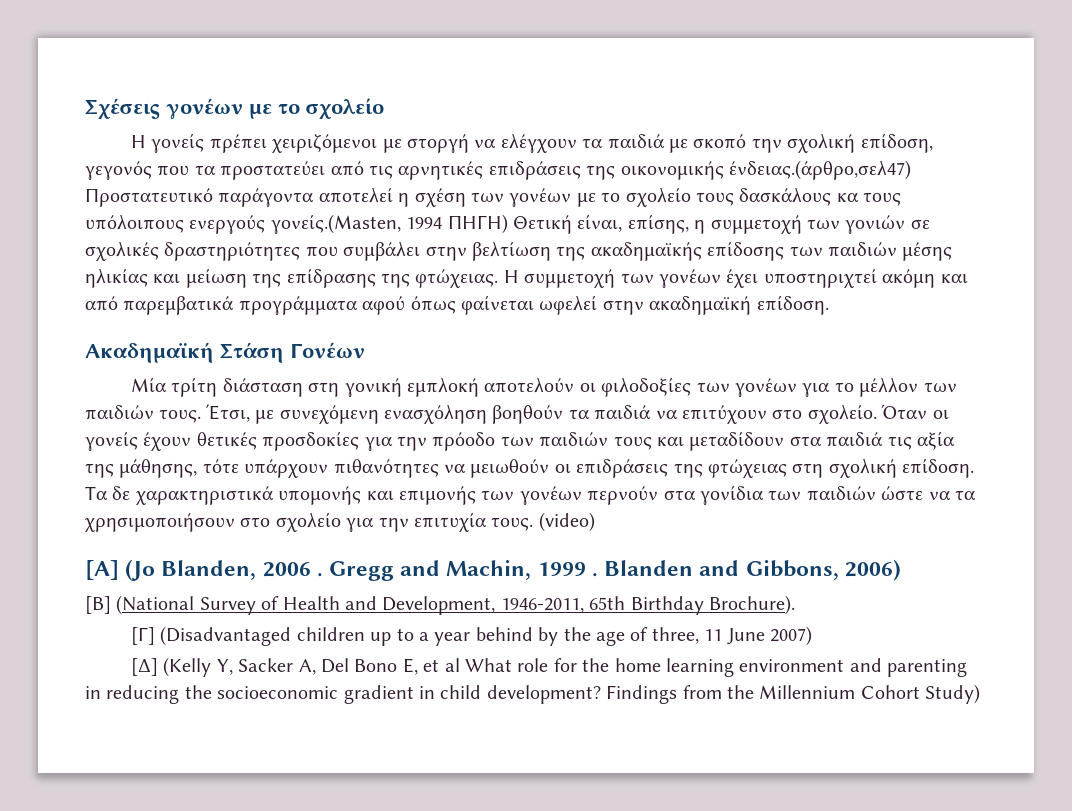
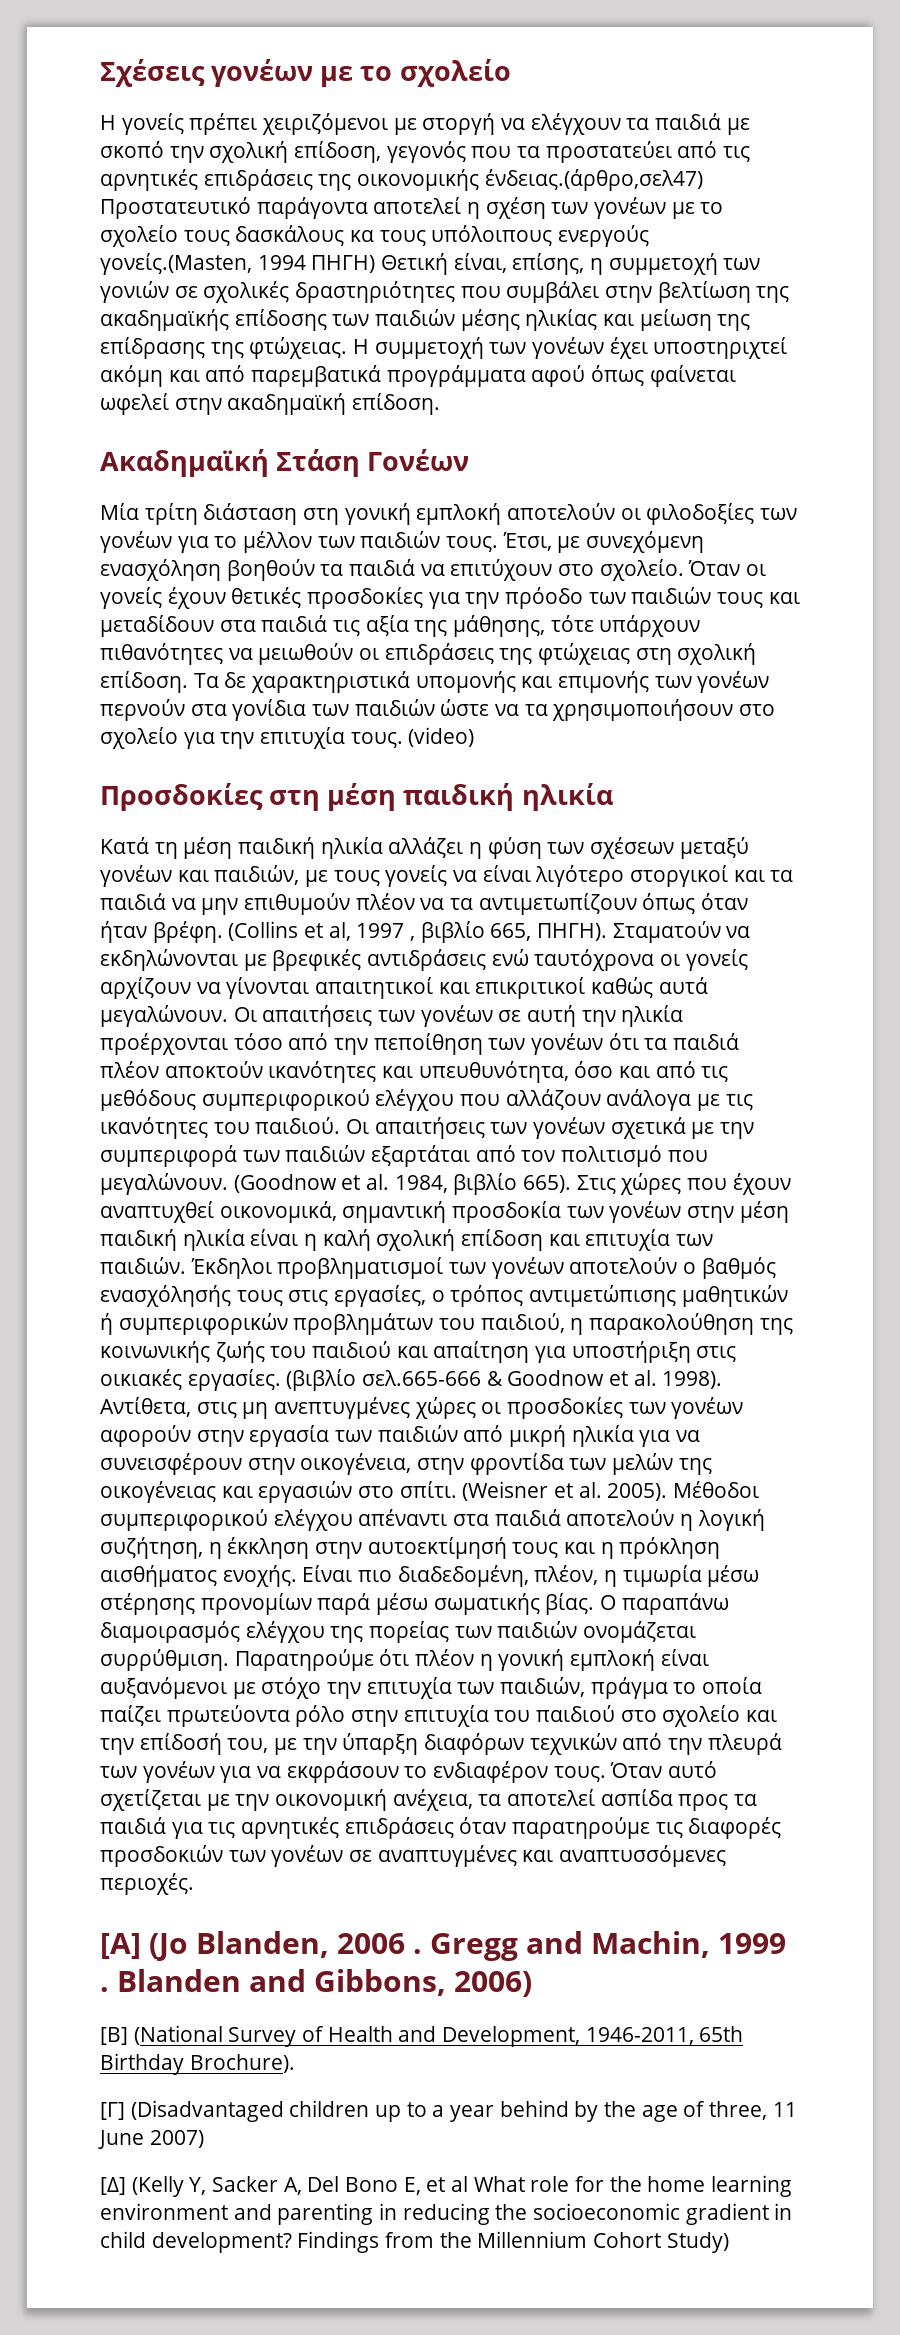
(595, 522) none -> [100,783,613,811] [100,837,749,859] [100,865,794,887] [100,893,749,915] [100,921,751,943] [100,949,748,971] [100,977,708,999] [100,1005,684,1027] [100,1033,740,1055] [100,1061,729,1083] [100,1089,753,1111] [100,1117,755,1139] [100,1145,708,1167] [100,1173,791,1195] [100,1201,789,1223] [100,1229,714,1251] [100,1257,776,1279] [100,1285,788,1307] [100,1313,793,1335] [100,1341,737,1363] [100,1369,723,1391] [100,1397,744,1419] [100,1425,701,1447] [100,1453,712,1475] [100,1481,760,1503] [100,1509,765,1531] [100,1537,721,1559] [100,1565,760,1587] [100,1593,729,1615] [100,1621,697,1643] [100,1649,709,1671] [100,1677,763,1699] [100,1705,778,1727] [100,1733,782,1755] [100,1761,718,1783] [100,1789,758,1811] [100,1817,782,1839] [100,1845,727,1867] [100,1873,194,1895] // Προσδοκίες στη μέση παιδική ηλικία // Κατά τη μέση παιδική ηλικία αλλάζει η φύση των σχέσεων μεταξύ γονέων και παιδιών, με τους γονείς να είναι λιγότερο στοργικοί και τα παιδιά να μην επιθυμούν πλέον να τα αντιμετωπίζουν όπως όταν ήταν βρέφη. (Collins et al, 1997 , βιβλίο 665, ΠΗΓΗ). Σταματούν να εκδηλώνονται με βρεφικές αντιδράσεις ενώ ταυτόχρονα οι γονείς αρχίζουν να γίνονται απαιτητικοί και επικριτικοί καθώς αυτά μεγαλώνουν. Οι απαιτήσεις των γονέων σε αυτή την ηλικία προέρχονται τόσο από την πεποίθηση των γονέων ότι τα παιδιά πλέον αποκτούν ικανότητες και υπευθυνότητα, όσο και από τις μεθόδους συμπεριφορικού ελέγχου που αλλάζουν ανάλογα με τις ικανότητες του παιδιού. Οι απαιτήσεις των γονέων σχετικά με την συμπεριφορά των παιδιών εξαρτάται από τον πολιτισμό που μεγαλώνουν. (Goodnow et al. 1984, βιβλίο 665). Στις χώρες που έχουν αναπτυχθεί οικονομικά, σημαντική προσδοκία των γονέων στην μέση παιδική ηλικία είναι η καλή σχολική επίδοση και επιτυχία των παιδιών. Έκδηλοι προβληματισμοί των γονέων αποτελούν ο βαθμός ενασχόλησής τους στις εργασίες, ο τρόπος αντιμετώπισης μαθητικών ή συμπεριφορικών προβλημάτων του παιδιού, η παρακολούθηση της κοινωνικής ζωής του παιδιού και απαίτηση για υποστήριξη στις οικιακές εργασίες. (βιβλίο σελ.665-666 & Goodnow et al. 1998). Αντίθετα, στις μη ανεπτυγμένες χώρες οι προσδοκίες των γονέων αφορούν στην εργασία των παιδιών από μικρή ηλικία για να συνεισφέρουν στην οικογένεια, στην φροντίδα των μελών της οικογένειας και εργασιών στο σπίτι. (Weisner et al. 2005). Μέθοδοι συμπεριφορικού ελέγχου απέναντι στα παιδιά αποτελούν η λογική συζήτηση, η έκκληση στην αυτοεκτίμησή τους και η πρόκληση αισθήματος ενοχής. Είναι πιο διαδεδομένη, πλέον, η τιμωρία μέσω στέρησης προνομίων παρά μέσω σωματικής βίας. Ο παραπάνω διαμοιρασμός ελέγχου της πορείας των παιδιών ονομάζεται συρρύθμιση. Παρατηρούμε ότι πλέον η γονική εμπλοκή είναι αυξανόμενοι με στόχο την επιτυχία των παιδιών, πράγμα το οποία παίζει πρωτεύοντα ρόλο στην επιτυχία του παιδιού στο σχολείο και την επίδοσή του, με την ύπαρξη διαφόρων τεχνικών από την πλευρά των γονέων για να εκφράσουν το ενδιαφέρον τους. Όταν αυτό σχετίζεται με την οικονομική ανέχεια, τα αποτελεί ασπίδα προς τα παιδιά για τις αρνητικές επιδράσεις όταν παρατηρούμε τις διαφορές προσδοκιών των γονέων σε αναπτυγμένες και αναπτυσσόμενες περιοχές.

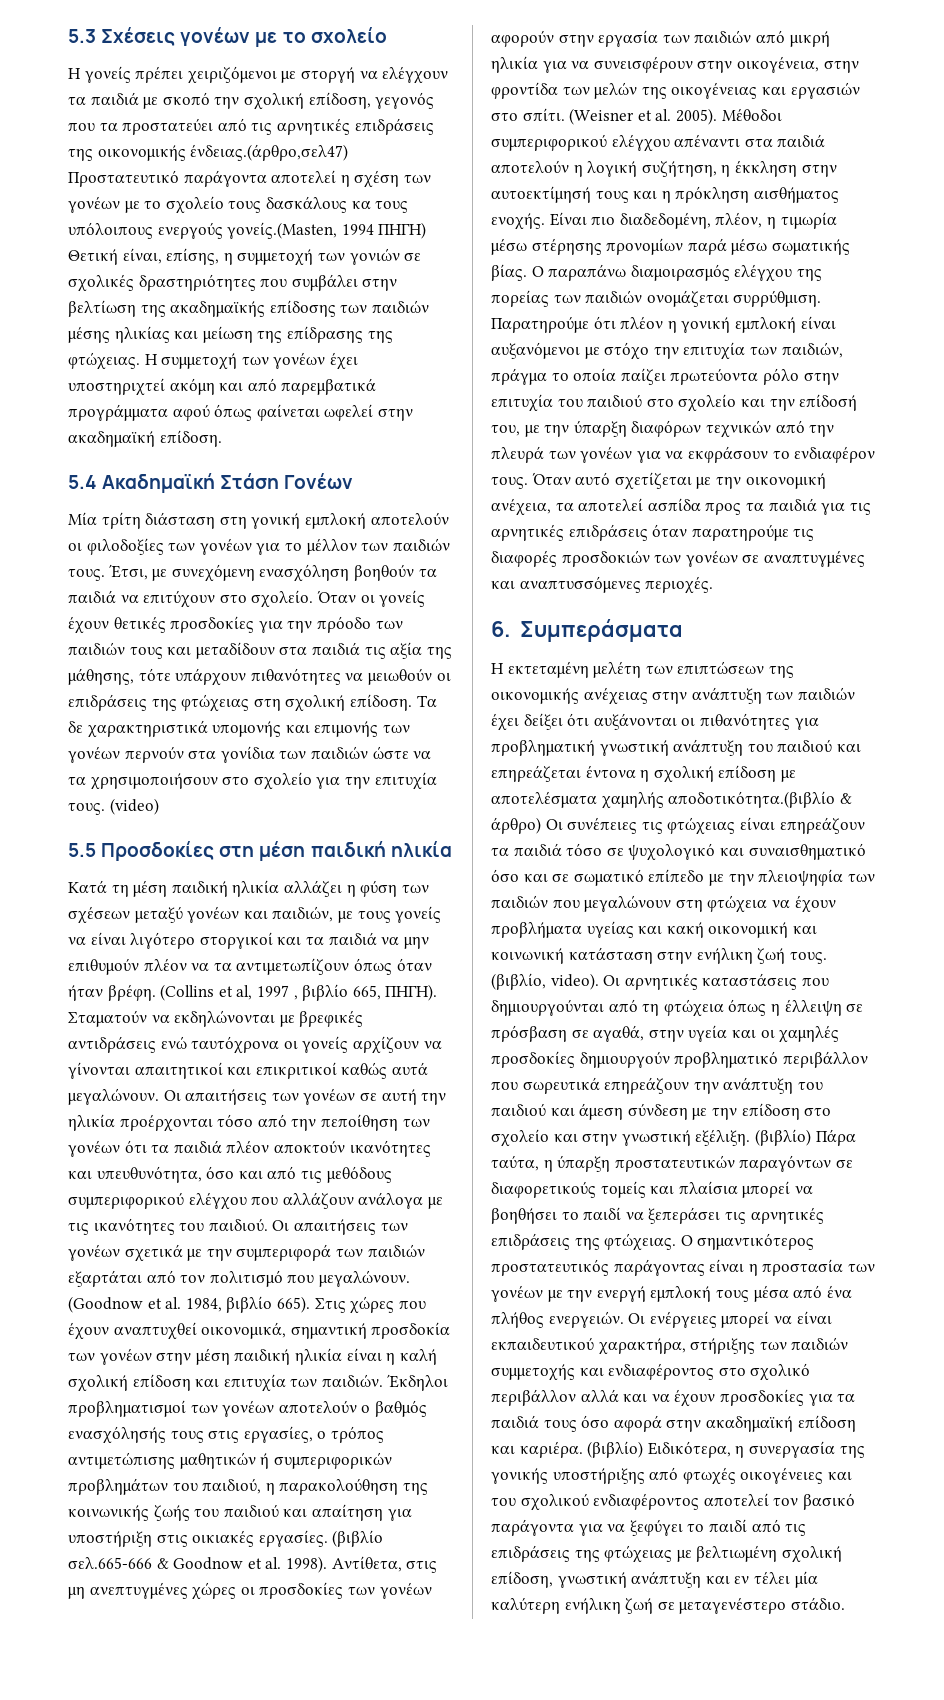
(100, 73) none -> [68,29,96,43] 5.3
(441, 404) none -> [68,475,97,489] 5.4
(475, 737) none -> [68,843,96,857] 5.5
[100,1931,787,1961] [100,1969,532,1997] [100,2025,744,2047] [100,2053,295,2075] [100,2100,797,2122] [98,2130,204,2149] [100,2175,793,2197] [100,2203,793,2225] [100,2231,729,2253] [Α] (Jo Blanden, 2006 . Gregg and Machin, 1999 . Blanden and Gibbons, 2006) // [Β] (National Survey of Health and Development, 1946-2011, 65th Birthday Brochure). // [Γ] (Disadvantaged children up to a year behind by the age of three, 11 June 2007) // [Δ] (Kelly Y, Sacker A, Del Bono E, et al What role for the home learning environment and parenting in reducing the socioeconomic gradient in child development? Findings from the Millennium Cohort Study) -> [491,619,683,642] [491,661,794,678] [491,687,855,705] [491,713,819,731] [491,739,861,756] [491,765,796,783] [491,791,852,809] [491,817,865,835] [491,843,866,861] [491,869,875,886] [491,895,836,913] [491,921,817,938] [491,947,827,964] [491,973,829,990] [491,999,864,1017] [491,1025,840,1043] [491,1051,868,1068] [491,1077,823,1094] [491,1103,832,1120] [491,1129,856,1147] [491,1155,853,1172] [491,1181,813,1198] [491,1207,824,1224] [491,1233,815,1251] [491,1259,875,1276] [491,1285,852,1302] [491,1311,832,1328] [491,1337,849,1355] [491,1363,811,1381] [491,1389,856,1407] [491,1415,856,1432] [491,1441,865,1458] [491,1467,852,1485] [491,1493,855,1511] [491,1519,807,1536] [491,1545,842,1563] [491,1571,818,1588] [491,1597,845,1614] 6. Συμπεράσματα // Η εκτεταμένη μελέτη των επιπτώσεων της οικονομικής ανέχειας στην ανάπτυξη των παιδιών έχει δείξει ότι αυξάνονται οι πιθανότητες για προβληματική γνωστική ανάπτυξη του παιδιού και επηρεάζεται έντονα η σχολική επίδοση με αποτελέσματα χαμηλής αποδοτικότητα.(βιβλίο & άρθρο) Οι συνέπειες τις φτώχειας είναι επηρεάζουν τα παιδιά τόσο σε ψυχολογικό και συναισθηματικό όσο και σε σωματικό επίπεδο με την πλειοψηφία των παιδιών που μεγαλώνουν στη φτώχεια να έχουν προβλήματα υγείας και κακή οικονομική και κοινωνική κατάσταση στην ενήλικη ζωή τους. (βιβλίο, video). Οι αρνητικές καταστάσεις που δημιουργούνται από τη φτώχεια όπως η έλλειψη σε πρόσβαση σε αγαθά, στην υγεία και οι χαμηλές προσδοκίες δημιουργούν προβληματικό περιβάλλον που σωρευτικά επηρεάζουν την ανάπτυξη του παιδιού και άμεση σύνδεση με την επίδοση στο σχολείο και στην γνωστική εξέλιξη. (βιβλίο) Πάρα ταύτα, η ύπαρξη προστατευτικών παραγόντων σε διαφορετικούς τομείς και πλαίσια μπορεί να βοηθήσει το παιδί να ξεπεράσει τις αρνητικές επιδράσεις της φτώχειας. Ο σημαντικότερος προστατευτικός παράγοντας είναι η προστασία των γονέων με την ενεργή εμπλοκή τους μέσα από ένα πλήθος ενεργειών. Οι ενέργειες μπορεί να είναι εκπαιδευτικού χαρακτήρα, στήριξης των παιδιών συμμετοχής και ενδιαφέροντος στο σχολικό περιβάλλον αλλά και να έχουν προσδοκίες για τα παιδιά τους όσο αφορά στην ακαδημαϊκή επίδοση και καριέρα. (βιβλίο) Ειδικότερα, η συνεργασία της γονικής υποστήριξης από φτωχές οικογένειες και του σχολικού ενδιαφέροντος αποτελεί τον βασικό παράγοντα για να ξεφύγει το παιδί από τις επιδράσεις της φτώχειας με βελτιωμένη σχολική επίδοση, γνωστική ανάπτυξη και εν τέλει μία καλύτερη ενήλικη ζωή σε μεταγενέστερο στάδιο.

